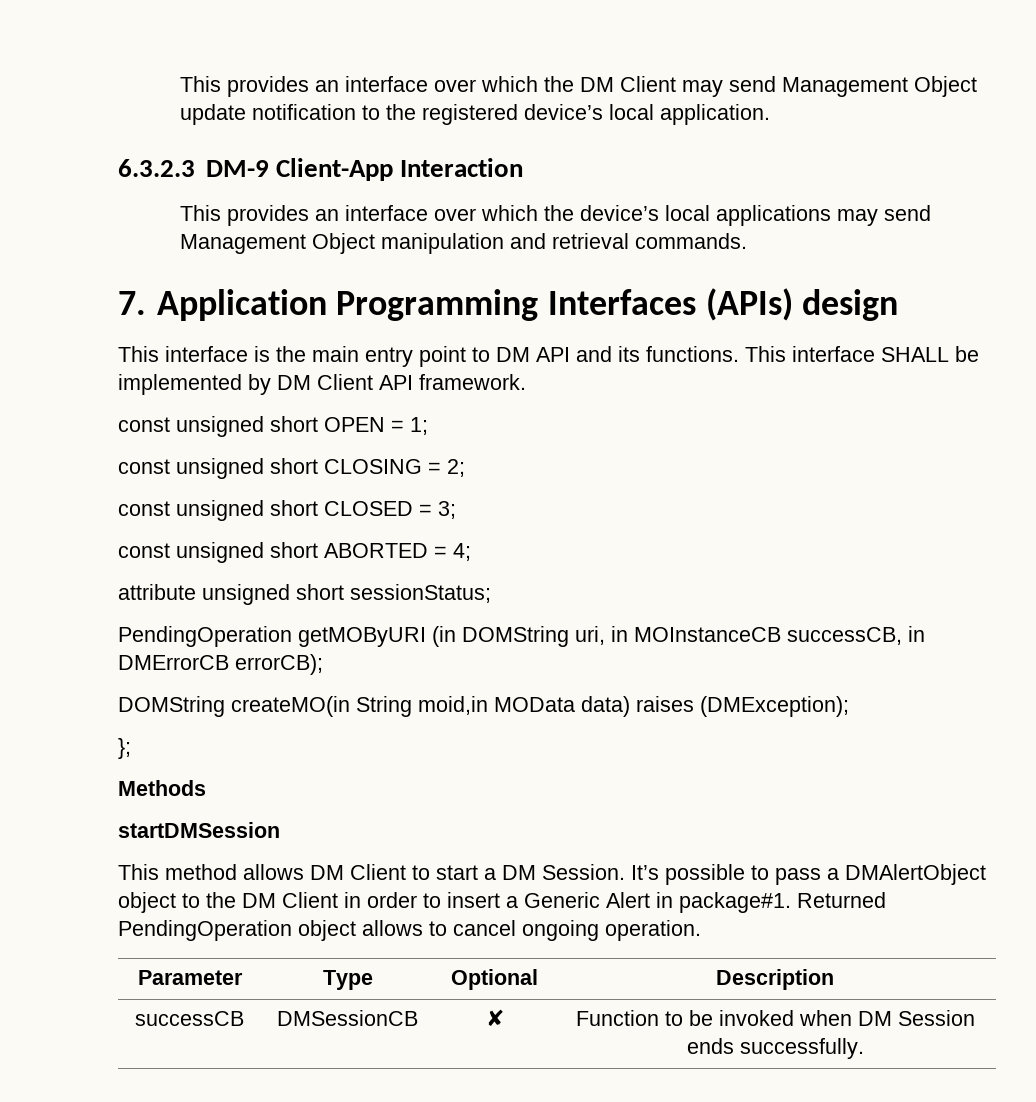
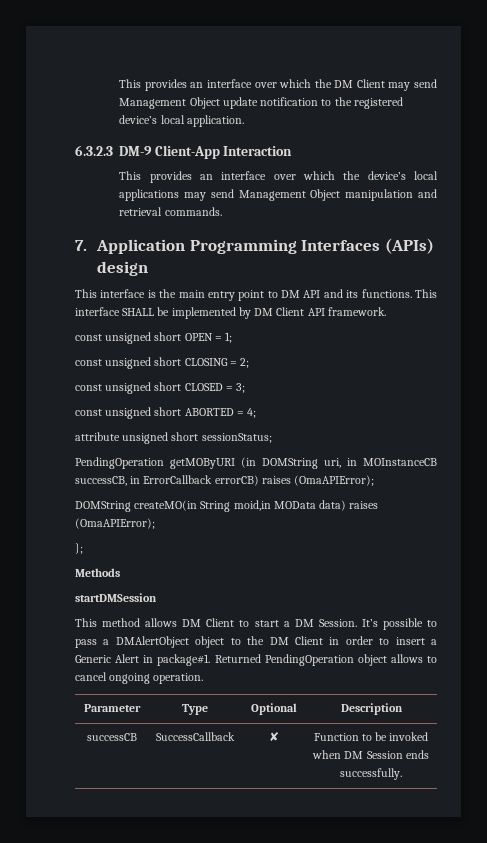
[118,654,323,675] DMErrorCB errorCB); -> [143,475,375,486] ErrorCallback errorCB) raises (OmaAPIError);
[700,696,849,717] (DMException); -> [75,518,155,529] (OmaAPIError);
[277,1010,418,1026] DMSessionCB -> [156,732,235,741] SuccessCallback

